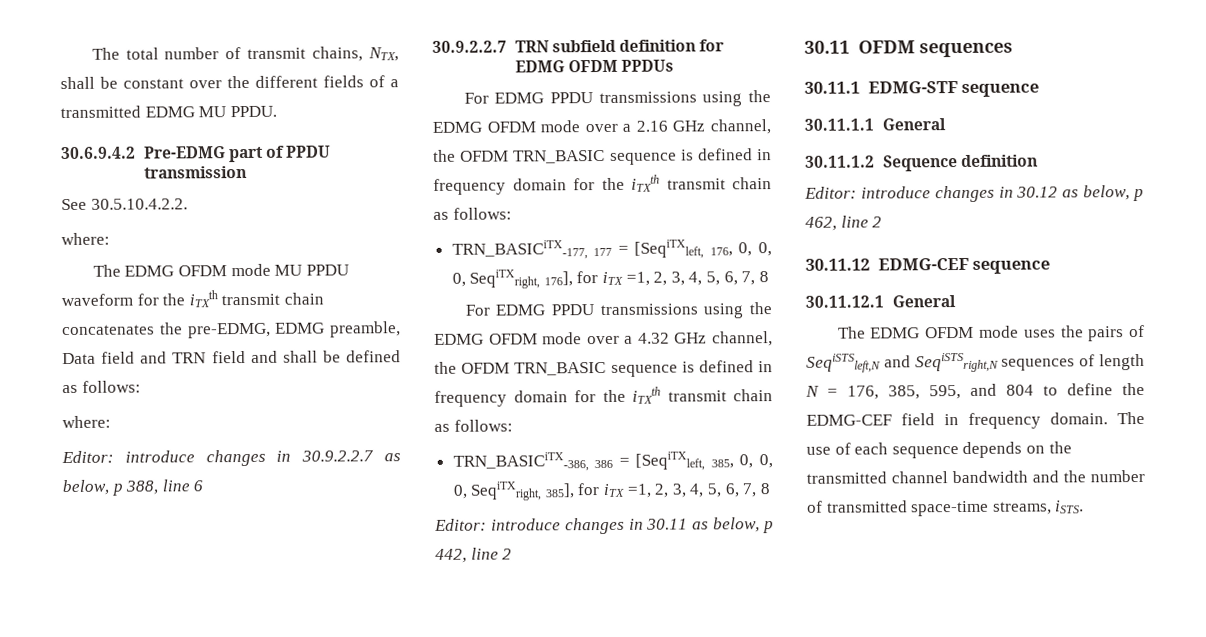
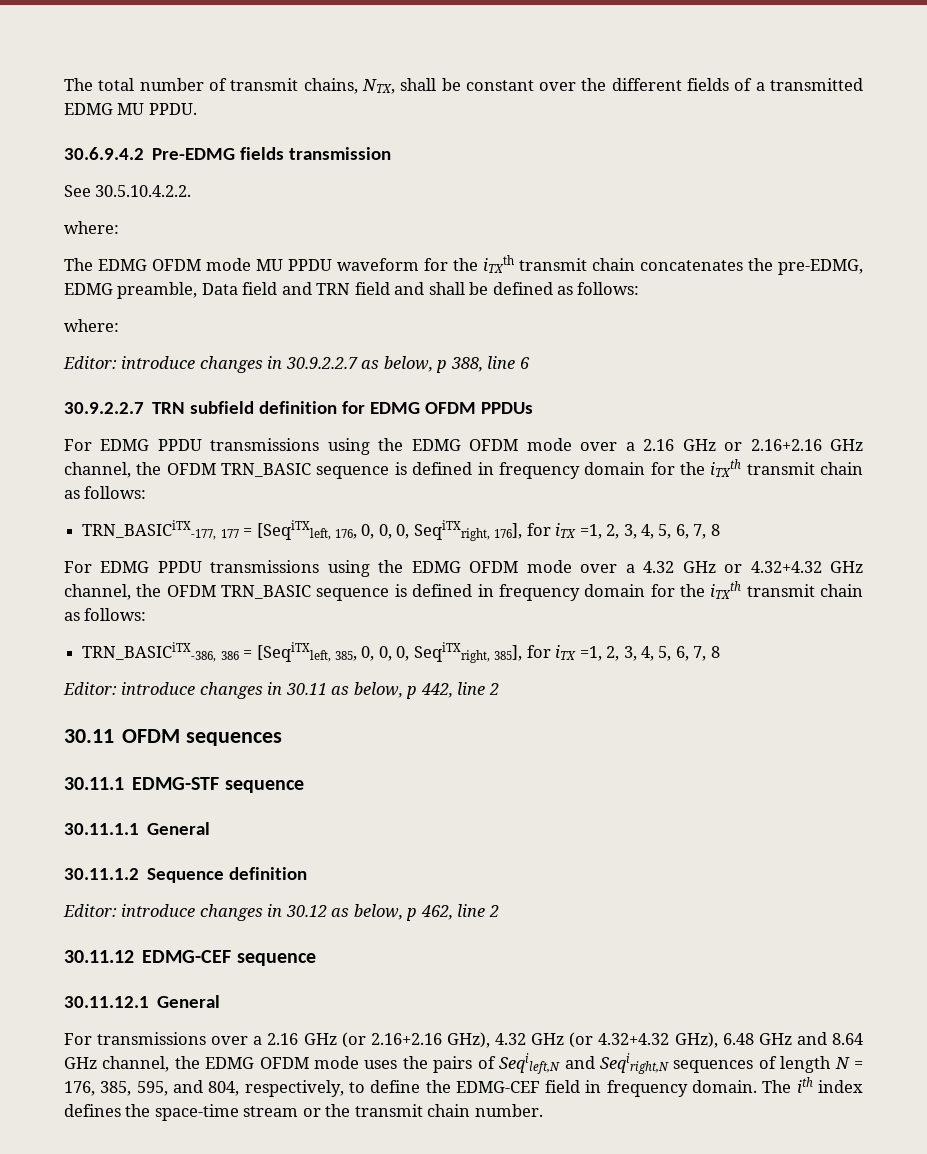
[228,145,332,163] part of PPDU -> [240,147,285,160] fields
(706, 126) none -> [724,439,864,451] or 2.16+2.16 GHz
(708, 338) none -> [724,561,864,573] or 4.32+4.32 GHz
[837,326,866,339] The -> [64,1032,864,1048] [64,1056,200,1072] For transmissions over a 2.16 GHz (or 2.16+2.16 GHz), 4.32 GHz (or 4.32+4.32 GHz), 6.48 GHz and 8.64 GHz channel, the
[806,352,999,373] SeqiSTSleft,N and SeqiSTSright,N -> [499,1053,669,1074] Seqileft,N and Seqiright,N
[1006,384,1034,396] 804 -> [208,1080,344,1097] 804, respectively,
[806,441,1072,459] [806,469,1145,484] [807,500,1085,517] use of each sequence depends on the transmitted channel bandwidth and the number of transmitted space-time streams, iSTS. -> [796,1077,863,1093] [64,1104,543,1121] ith index defines the space-time stream or the transmit chain number.

